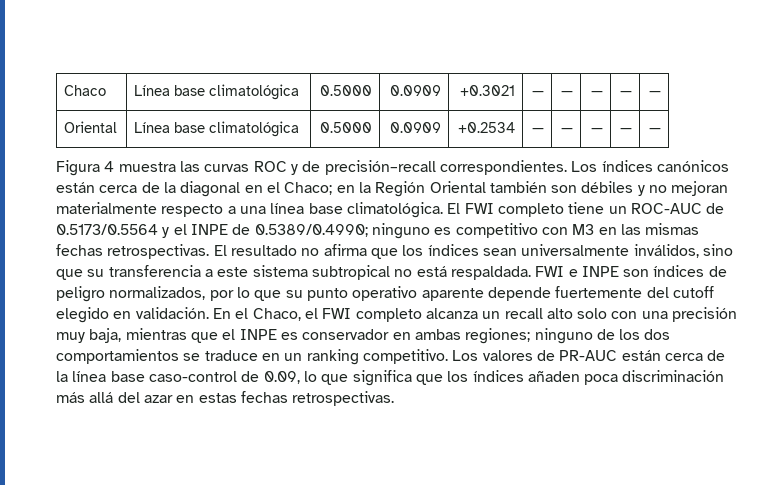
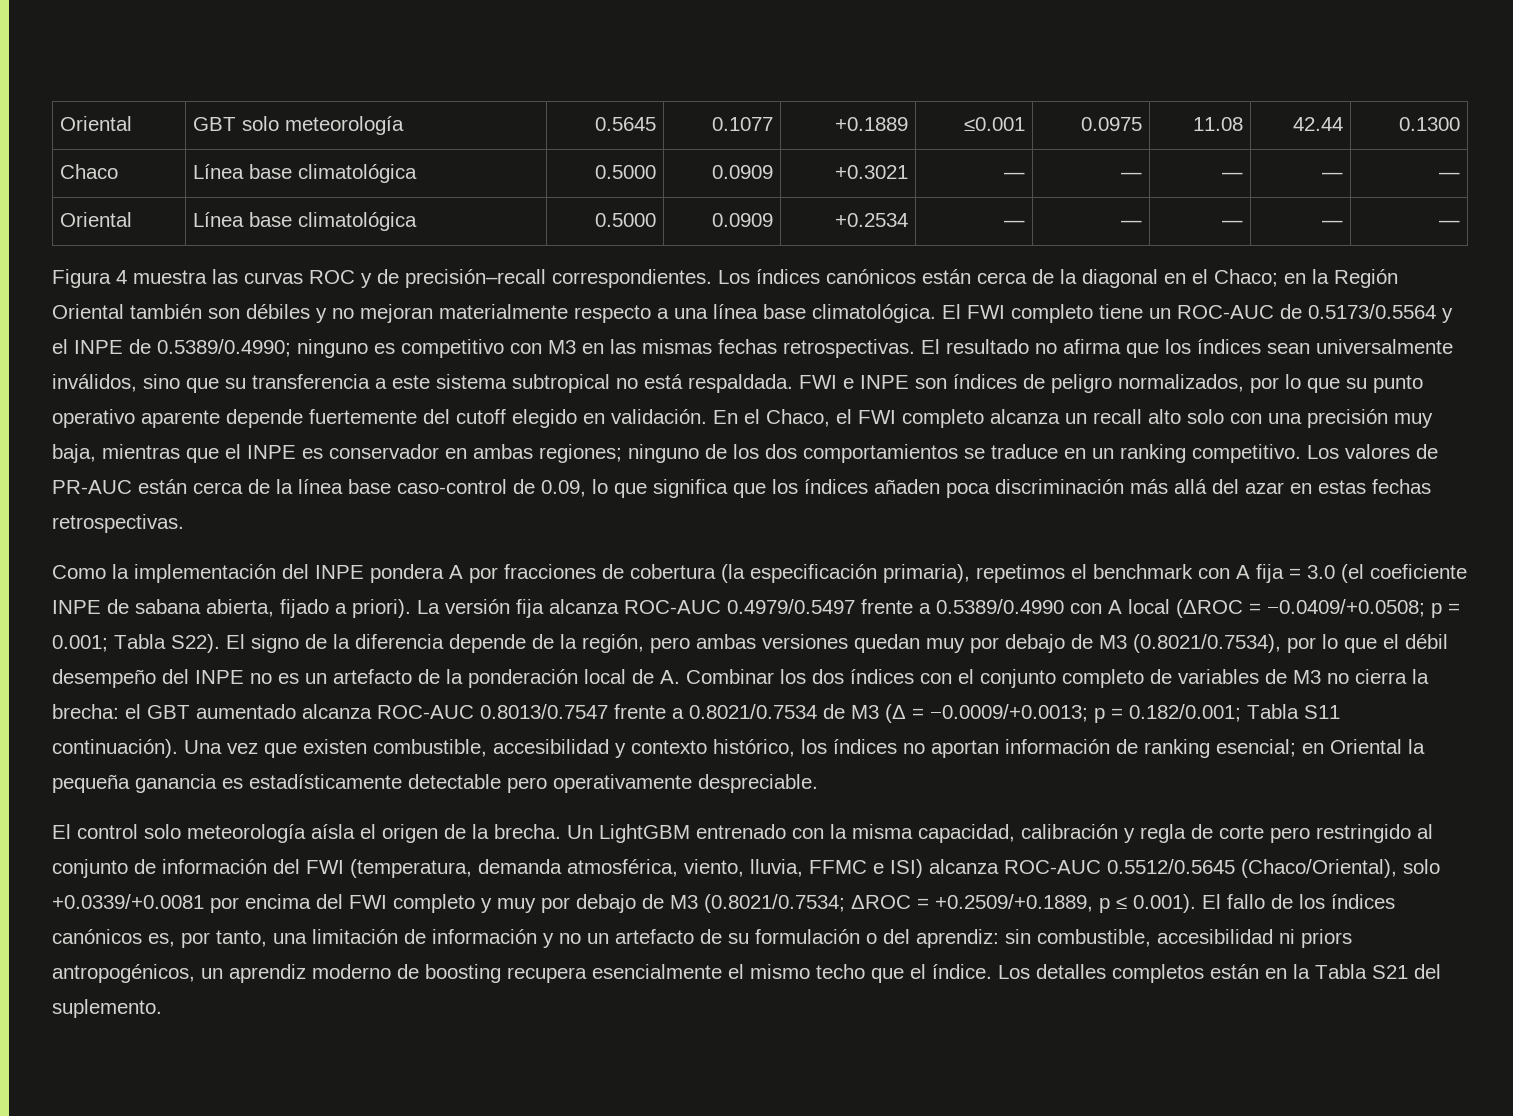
(64, 90) none -> [60,116,133,131] [193,116,405,135] [594,117,656,131] [711,117,773,131] [834,117,908,131] [963,117,1025,131] [1080,117,1142,131] [1192,117,1243,131] [1292,117,1343,131] [1398,117,1460,131] Oriental | GBT solo meteorología | 0.5645 | 0.1077 | +0.1889 | ≤0.001 | 0.0975 | 11.08 | 42.44 | 0.1300 //
(395, 398) none -> [52,564,1467,583] [52,599,1460,618] [52,634,1448,653] [52,669,1429,688] [52,704,1340,723] [52,739,1425,758] [52,774,818,793] [52,824,1433,843] [52,859,1440,878] [52,894,1395,913] [52,929,1352,948] [52,964,1441,983] [52,999,162,1018] // Como la implementación del INPE pondera A por fracciones de cobertura (la especificación primaria), repetimos el benchmark con A fija = 3.0 (el coeficiente INPE de sabana abierta, fijado a priori). La versión fija alcanza ROC-AUC 0.4979/0.5497 frente a 0.5389/0.4990 con A local (ΔROC = −0.0409/+0.0508; p = 0.001; Tabla S22). El signo de la diferencia depende de la región, pero ambas versiones quedan muy por debajo de M3 (0.8021/0.7534), por lo que el débil desempeño del INPE no es un artefacto de la ponderación local de A. Combinar los dos índices con el conjunto completo de variables de M3 no cierra la brecha: el GBT aumentado alcanza ROC-AUC 0.8013/0.7547 frente a 0.8021/0.7534 de M3 (Δ = −0.0009/+0.0013; p = 0.182/0.001; Tabla S11 continuación). Una vez que existen combustible, accesibilidad y contexto histórico, los índices no aportan información de ranking esencial; en Oriental la pequeña ganancia es estadísticamente detectable pero operativamente despreciable. // El control solo meteorología aísla el origen de la brecha. Un LightGBM entrenado con la misma capacidad, calibración y regla de corte pero restringido al conjunto de información del FWI (temperatura, demanda atmosférica, viento, lluvia, FFMC e ISI) alcanza ROC-AUC 0.5512/0.5645 (Chaco/Oriental), solo +0.0339/+0.0081 por encima del FWI completo y muy por debajo de M3 (0.8021/0.7534; ΔROC = +0.2509/+0.1889, p ≤ 0.001). El fallo de los índices canónicos es, por tanto, una limitación de información y no un artefacto de su formulación o del aprendiz: sin combustible, accesibilidad ni priors antropogénicos, un aprendiz moderno de boosting recupera esencialmente el mismo techo que el índice. Los detalles completos están en la Tabla S21 del suplemento.

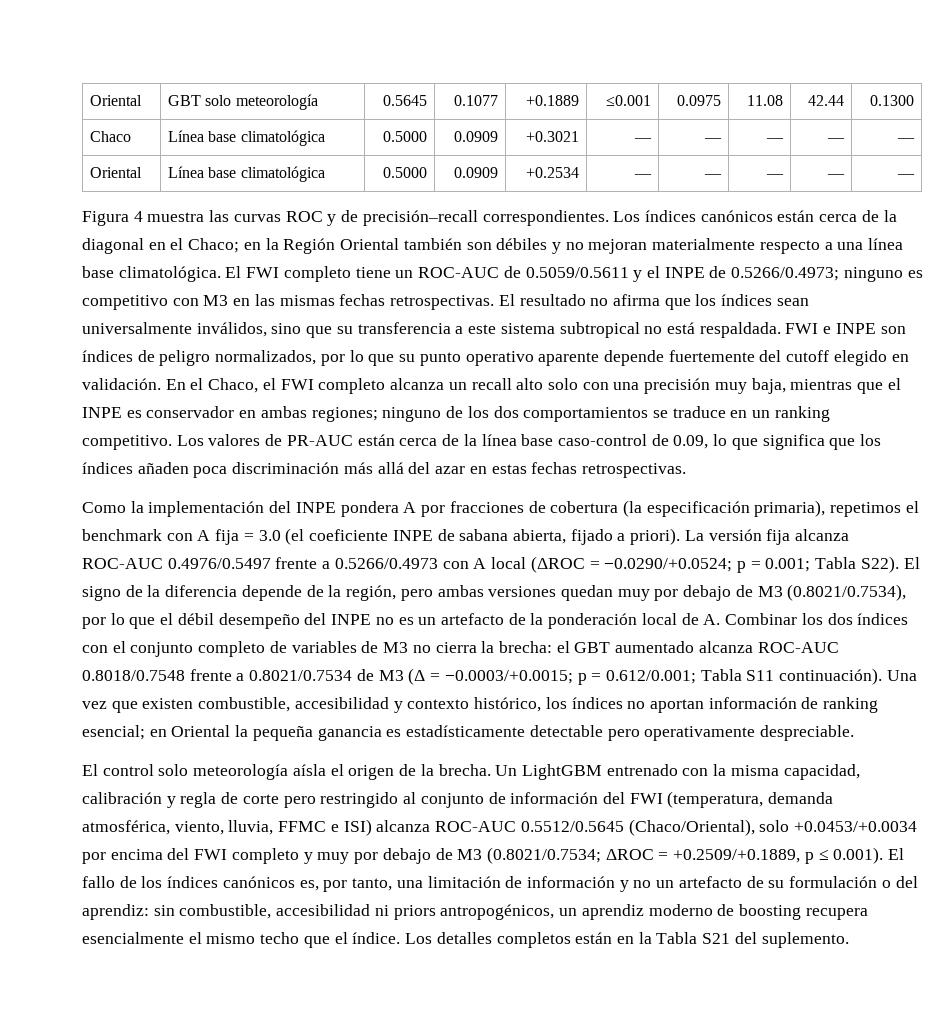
[1308,304,1436,319] 0.5173/0.5564 -> [525,267,629,278] 0.5059/0.5611
[157,339,291,357] 0.5389/0.4990; -> [731,267,840,281] 0.5266/0.4973;
[727,599,1064,614] 0.4979/0.5497 frente a 0.5389/0.4990 -> [167,557,438,569] 0.4976/0.5497 frente a 0.5266/0.4973
[1267,599,1425,617] −0.0409/+0.0508; -> [604,558,733,572] −0.0290/+0.0524;
[480,704,608,719] 0.8013/0.7547 -> [82,670,185,681] 0.8018/0.7548
[930,704,1241,723] −0.0009/+0.0013; p = 0.182/0.001; -> [444,670,696,685] −0.0003/+0.0015; p = 0.612/0.001;
[52,894,204,909] +0.0339/+0.0081 -> [793,821,917,832] +0.0453/+0.0034

